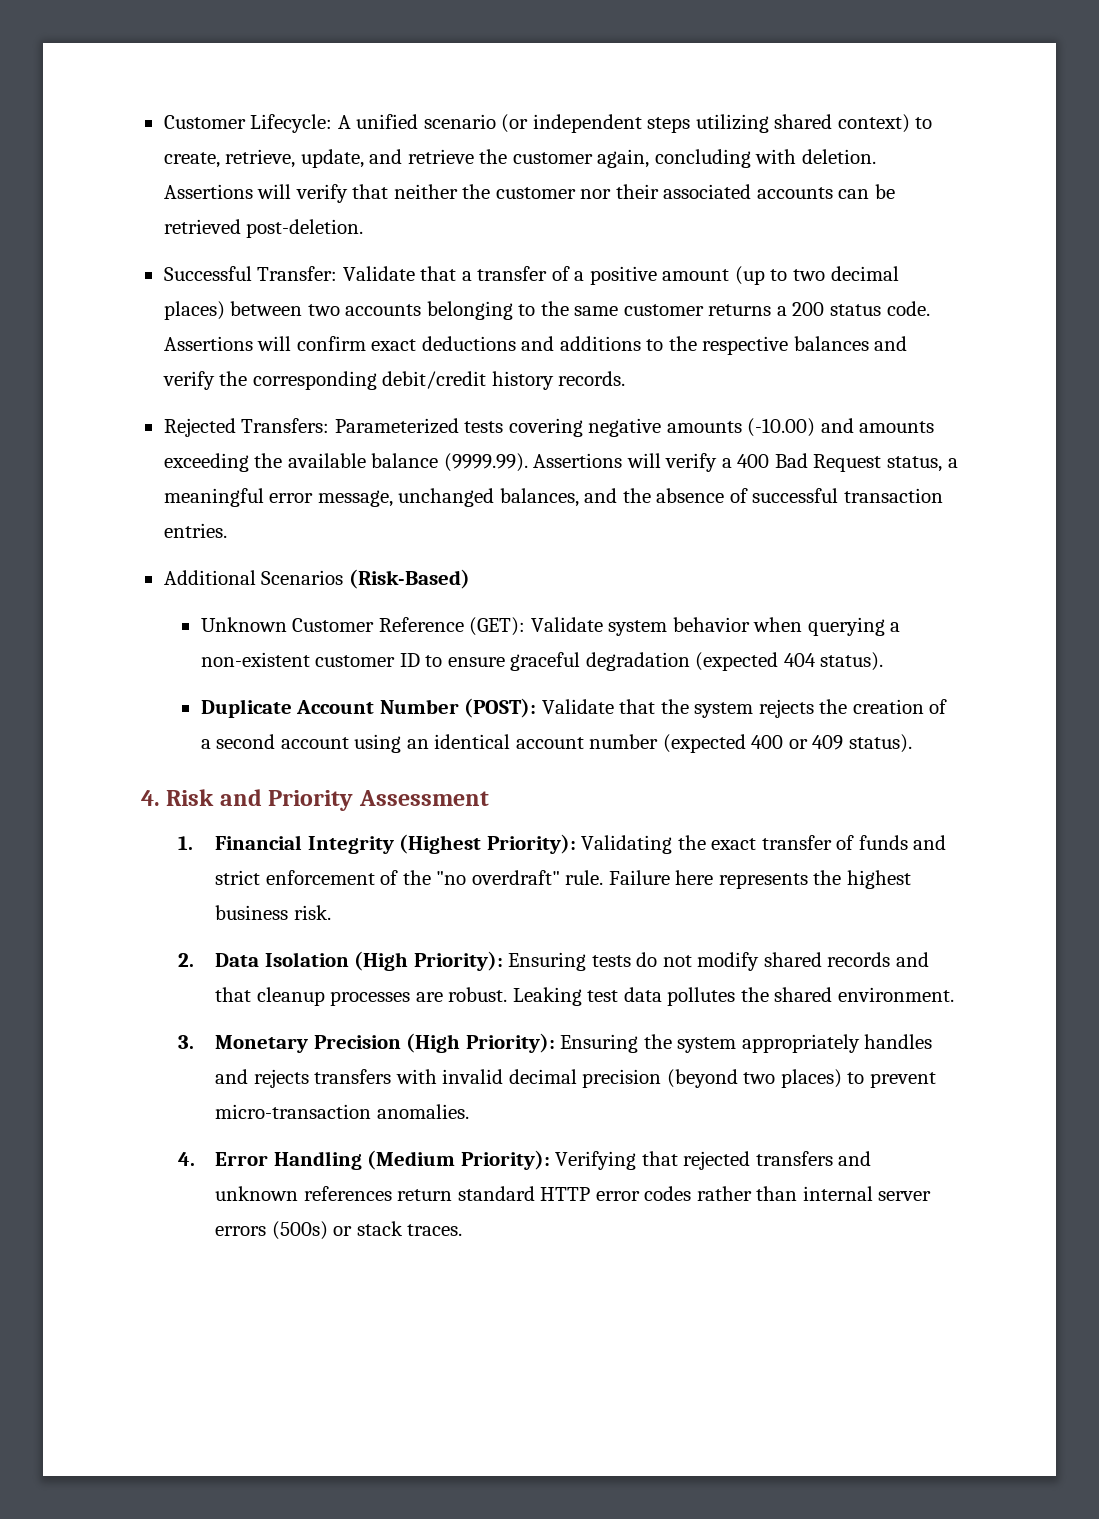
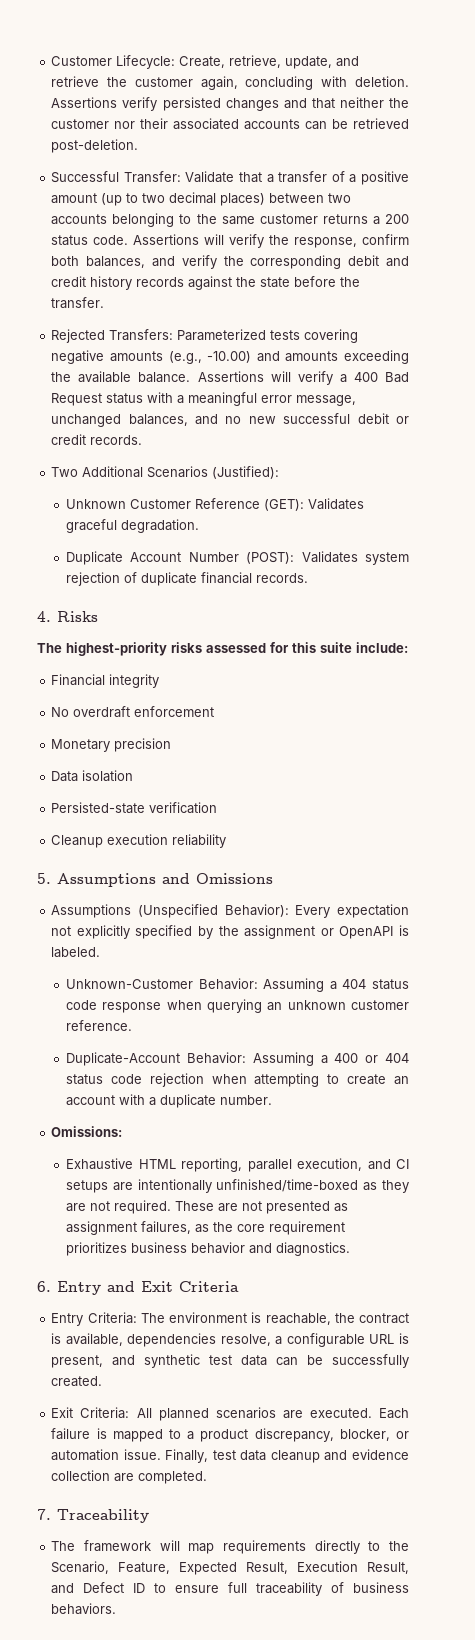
[337,114,933,133] [163,152,220,168] A unified scenario (or independent steps utilizing shared context) to create, -> [179,56,226,68] Create,
[257,184,348,203] will verify -> [122,97,307,111] verify persisted changes and
[296,336,908,355] [162,371,626,390] confirm exact deductions and additions to the respective balances and verify the corresponding debit/credit history records. -> [229,234,409,248] [51,255,409,269] [51,276,361,290] [51,297,105,309] verify the response, confirm both balances, and verify the corresponding debit and credit history records against the state before the transfer.
[747,418,816,437] (-10.00) -> [168,351,252,364] (e.g., -10.00)
[371,453,528,472] balance (9999.99). -> [138,372,191,383] balance.
[886,456,942,472] status, -> [106,392,174,404] status with
[622,488,943,503] [163,523,227,538] the absence of successful transaction entries. // -> [225,413,409,424] [51,434,143,445] [51,467,79,477] no new successful debit or credit records. // Two
[348,569,470,589] (Risk-Based) -> [212,466,280,479] (Justified):
[530,617,901,636] [200,652,884,671] [200,698,948,718] [200,734,912,753] [141,789,489,811] [177,834,947,854] [214,870,911,889] [214,905,331,920] [177,951,929,971] [214,987,954,1006] [177,1033,933,1053] [214,1069,936,1088] [214,1104,469,1119] [177,1150,872,1170] [214,1186,932,1201] [214,1221,463,1240] Validate system behavior when querying a non-existent customer ID to ensure graceful degradation (expected 404 status). // Duplicate Account Number (POST): Validate that the system rejects the creation of a second account using an identical account number (expected 400 or 409 status). // 4. Risk and Priority Assessment // 1. Financial Integrity (Highest Priority): Validating the exact transfer of funds and strict enforcement of the "no overdraft" rule. Failure here represents the highest business risk. // 2. Data Isolation (High Priority): Ensuring tests do not modify shared records and that cleanup processes are robust. Leaking test data pollutes the shared environment. // 3. Monetary Precision (High Priority): Ensuring the system appropriately handles and rejects transfers with invalid decimal precision (beyond two places) to prevent micro-transaction anomalies. // 4. Error Handling (Medium Priority): Verifying that rejected transfers and unknown references return standard HTTP error codes rather than internal server errors (500s) or stack traces. -> [308,498,365,510] [66,519,200,533] [66,551,409,565] [66,572,309,586] [37,611,98,622] [37,642,408,656] [51,674,160,688] [51,706,215,718] [51,738,172,752] [51,770,134,782] [51,802,218,814] [51,834,227,848] [37,873,273,887] [51,904,409,918] [51,925,409,939] [51,947,101,958] [66,978,410,992] [66,999,409,1013] [66,1020,133,1031] [66,1052,409,1066] [66,1073,410,1087] [66,1094,273,1108] [51,1126,123,1137] [66,1158,409,1172] [66,1179,409,1193] [66,1200,349,1214] [66,1221,346,1235] [66,1242,351,1256] [37,1281,239,1295] [51,1312,409,1326] [51,1333,409,1347] [51,1354,409,1368] [51,1376,103,1387] [51,1407,409,1421] [51,1428,409,1442] [51,1449,409,1463] [51,1470,208,1484] [37,1509,149,1523] [51,1540,409,1554] [51,1561,409,1575] [51,1582,409,1596] [51,1603,117,1615] Validates graceful degradation. // Duplicate Account Number (POST): Validates system rejection of duplicate financial records. // 4. Risks // The highest-priority risks assessed for this suite include: // Financial integrity // No overdraft enforcement // Monetary precision // Data isolation // Persisted-state verification // Cleanup execution reliability // 5. Assumptions and Omissions // Assumptions (Unspecified Behavior): Every expectation not explicitly specified by the assignment or OpenAPI is labeled. // Unknown-Customer Behavior: Assuming a 404 status code response when querying an unknown customer reference. // Duplicate-Account Behavior: Assuming a 400 or 404 status code rejection when attempting to create an account with a duplicate number. // Omissions: // Exhaustive HTML reporting, parallel execution, and CI setups are intentionally unfinished/time-boxed as they are not required. These are not presented as assignment failures, as the core requirement prioritizes business behavior and diagnostics. // 6. Entry and Exit Criteria // Entry Criteria: The environment is reachable, the contract is available, dependencies resolve, a configurable URL is present, and synthetic test data can be successfully created. // Exit Criteria: All planned scenarios are executed. Each failure is mapped to a product discrepancy, blocker, or automation issue. Finally, test data cleanup and evidence collection are completed. // 7. Traceability // The framework will map requirements directly to the Scenario, Feature, Expected Result, Execution Result, and Defect ID to ensure full traceability of business behaviors.

